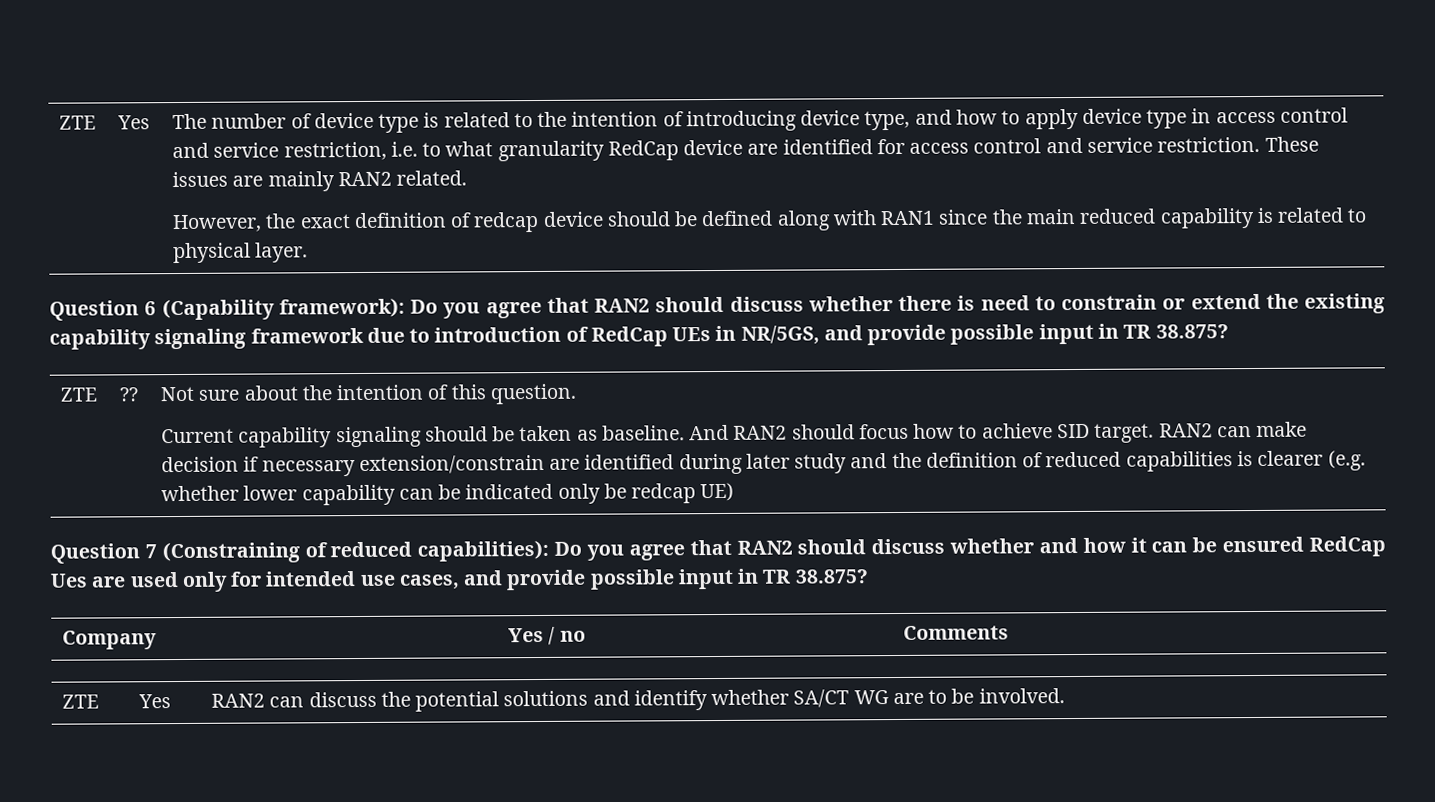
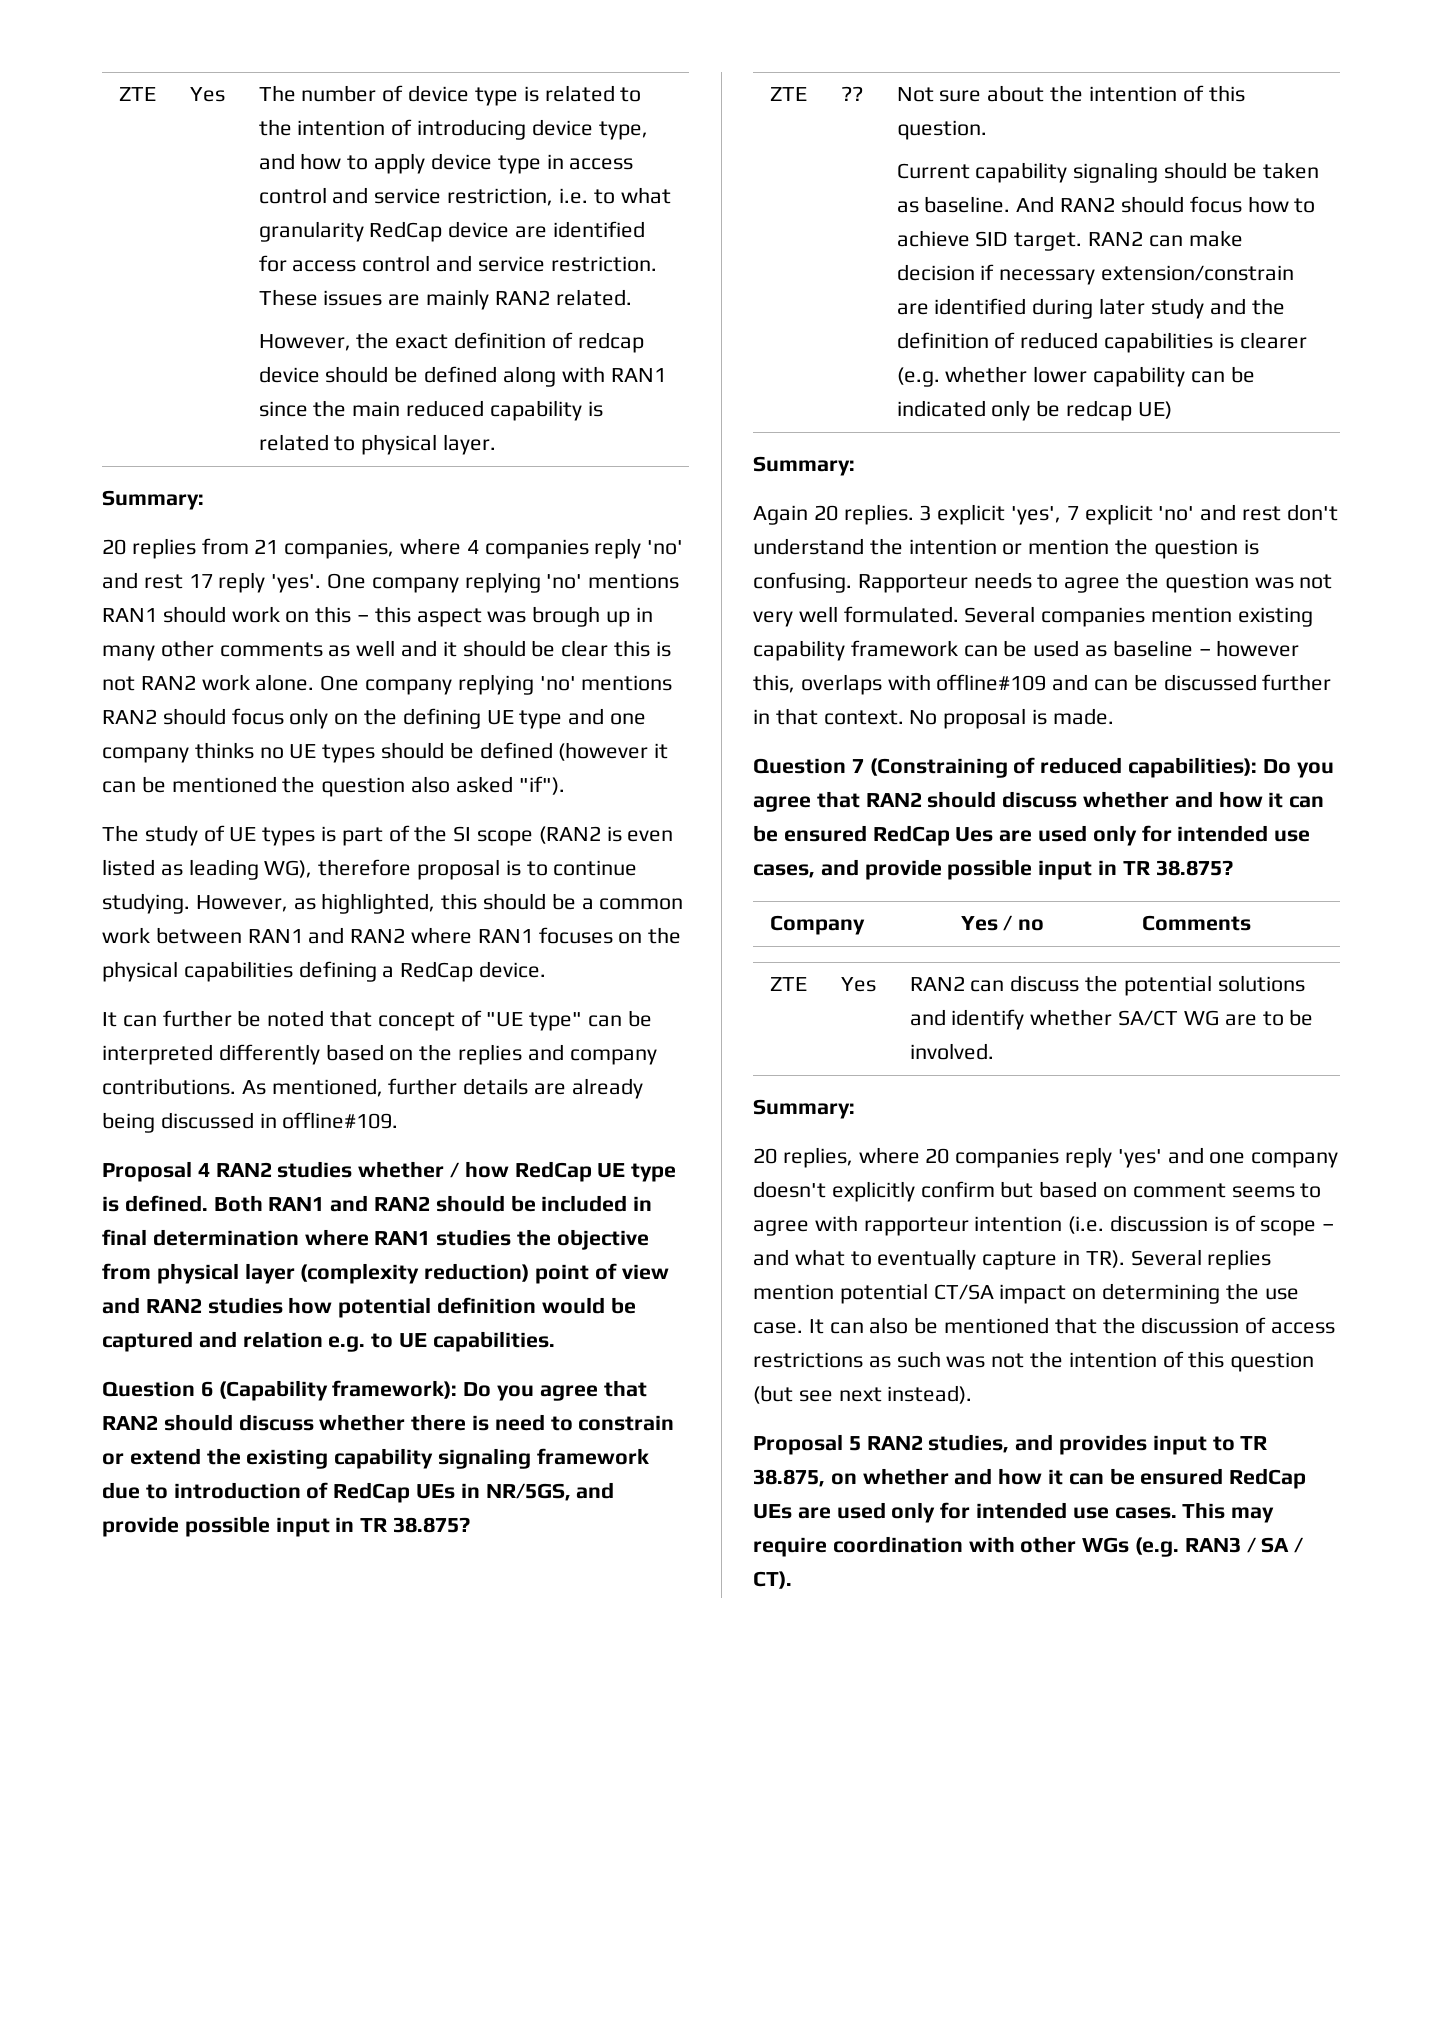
(309, 252) none -> [102,490,204,510] [102,538,684,559] [102,572,680,593] [102,606,653,627] [102,640,671,661] [102,674,673,695] [102,708,647,729] [102,742,669,763] [102,776,565,797] [102,825,674,846] [102,859,638,880] [102,893,684,914] [102,927,682,944] [102,961,547,982] [102,1010,652,1031] [102,1044,657,1065] [102,1078,643,1099] [102,1112,399,1133] [102,1161,677,1182] [102,1195,653,1212] [102,1229,649,1250] [102,1263,669,1284] [102,1297,636,1318] [102,1331,555,1352] // Summary: // 20 replies from 21 companies, where 4 companies reply 'no' and rest 17 reply 'yes'. One company replying 'no' mentions RAN1 should work on this – this aspect was brough up in many other comments as well and it should be clear this is not RAN2 work alone. One company replying 'no' mentions RAN2 should focus only on the defining UE type and one company thinks no UE types should be defined (however it can be mentioned the question also asked "if"). // The study of UE types is part of the SI scope (RAN2 is even listed as leading WG), therefore proposal is to continue studying. However, as highlighted, this should be a common work between RAN1 and RAN2 where RAN1 focuses on the physical capabilities defining a RedCap device. // It can further be noted that concept of "UE type" can be interpreted differently based on the replies and company contributions. As mentioned, further details are already being discussed in offline#109. // Proposal 4 RAN2 studies whether / how RedCap UE type is defined. Both RAN1 and RAN2 should be included in final determination where RAN1 studies the objective from physical layer (complexity reduction) point of view and RAN2 studies how potential definition would be captured and relation e.g. to UE capabilities.
(735, 492) none -> [753,456,855,476] [753,504,1338,525] [753,538,1259,559] [753,572,1333,593] [753,606,1313,627] [753,640,1300,661] [753,674,1332,695] [753,708,1114,729] // Summary: // Again 20 replies. 3 explicit 'yes', 7 explicit 'no' and rest don't understand the intention or mention the question is confusing. Rapporteur needs to agree the question was not very well formulated. Several companies mention existing capability framework can be used as baseline – however this, overlaps with offline#109 and can be discussed further in that context. No proposal is made.
(1065, 696) none -> [753,1099,855,1119] [753,1147,1339,1168] [753,1181,1322,1202] [753,1215,1335,1236] [753,1249,1272,1270] [753,1283,1299,1304] [753,1317,1336,1334] [753,1351,1315,1372] [753,1385,973,1404] [753,1434,1268,1455] [753,1468,1307,1489] [753,1502,1275,1523] [753,1536,1305,1557] [753,1571,792,1589] // Summary: // 20 replies, where 20 companies reply 'yes' and one company doesn't explicitly confirm but based on comment seems to agree with rapporteur intention (i.e. discussion is of scope – and what to eventually capture in TR). Several replies mention potential CT/SA impact on determining the use case. It can also be mentioned that the discussion of access restrictions as such was not the intention of this question (but see next instead). // Proposal 5 RAN2 studies, and provides input to TR 38.875, on whether and how it can be ensured RedCap UEs are used only for intended use cases. This may require coordination with other WGs (e.g. RAN3 / SA / CT).

